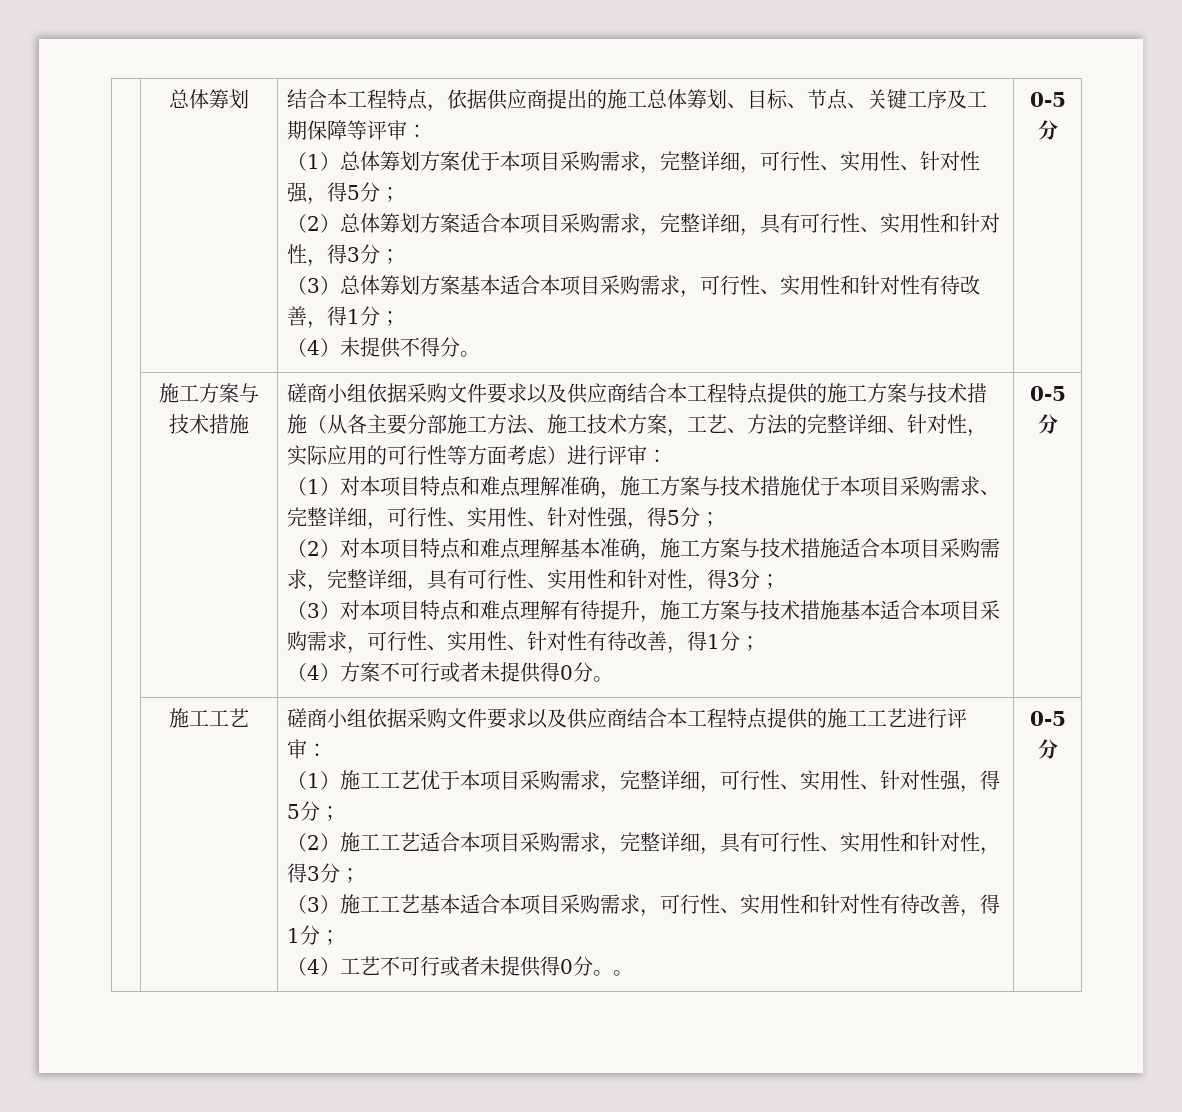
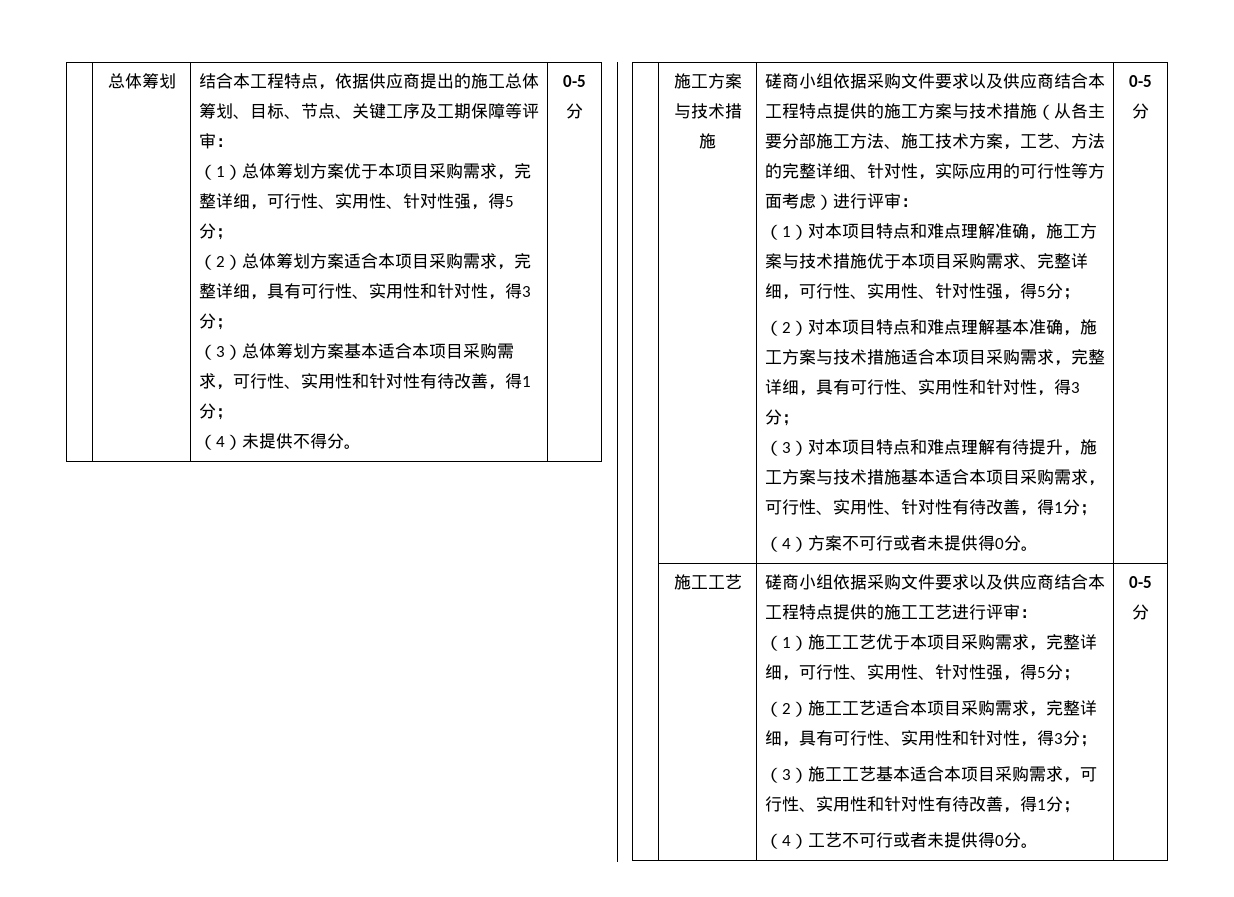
[612,970,633,976] 。 -> (1038, 845) none

